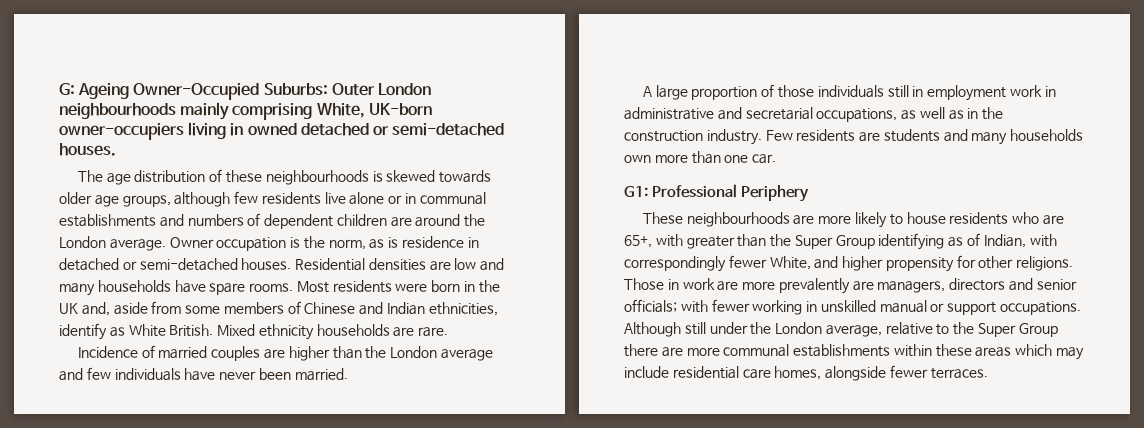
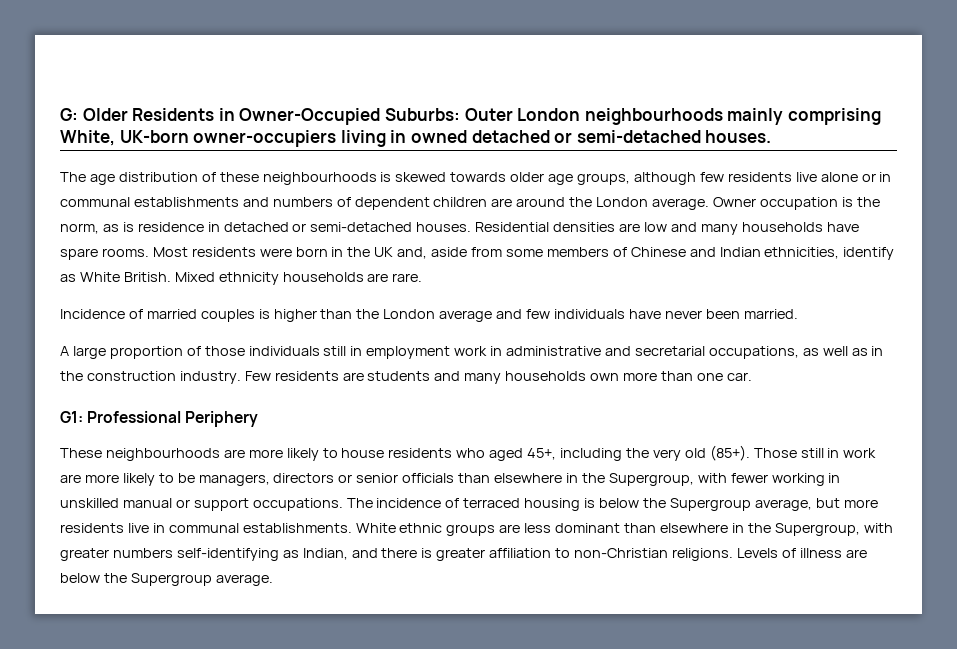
[78,83,130,99] Ageing -> [82,108,235,121] Older Residents in
[264,349,286,359] are -> [258,309,270,319] is
[1042,215,1064,225] [624,233,1057,250] [624,255,1074,272] [624,278,1077,294] [624,299,677,313] are 65+, with greater than the Super Group identifying as of Indian, with correspondingly fewer White, and higher propensity for other religions. Those in work are more prevalently are managers, directors and senior officials; -> [489,445,877,461] [60,473,694,486] aged 45+, including the very old (85+). Those still in work are more likely to be managers, directors or senior officials than elsewhere in the Supergroup,
[624,322,1058,337] [624,344,1085,360] [624,365,988,381] Although still under the London average, relative to the Super Group there are more communal establishments within these areas which may include residential care homes, alongside fewer terraces. -> [346,498,878,511] [60,523,893,536] [60,548,867,561] [60,573,273,586] The incidence of terraced housing is below the Supergroup average, but more residents live in communal establishments. White ethnic groups are less dominant than elsewhere in the Supergroup, with greater numbers self-identifying as Indian, and there is greater affiliation to non-Christian religions. Levels of illness are below the Supergroup average.

